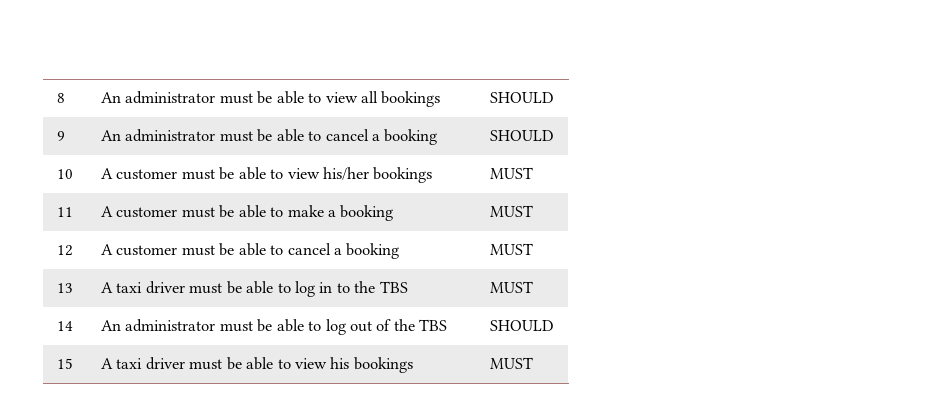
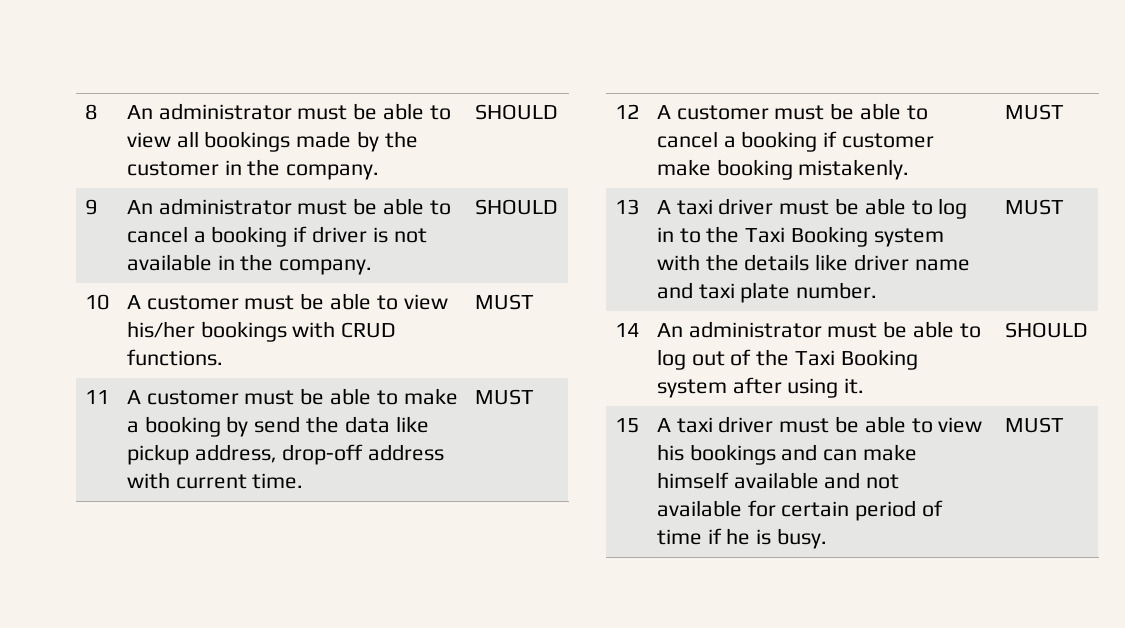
(441, 99) none -> [296,131,418,152] [126,159,380,180] made by the customer in the company.
(438, 137) none -> [293,226,427,243] [126,254,373,275] if driver is not available in the company.
(433, 175) none -> [292,321,397,338] [126,349,223,366] with CRUD functions.
(394, 213) none -> [226,416,429,437] [126,444,445,465] [126,472,304,489] by send the data like pickup address, drop-off address with current time.
(400, 251) none -> [823,131,935,148] [656,159,910,180] if customer make booking mistakenly.
[379,281,408,293] TBS -> [745,226,944,247] [656,254,970,271] [656,282,878,303] Taxi Booking system with the details like driver name and taxi plate number.
[419,319,448,331] TBS -> [795,349,918,370] [656,377,865,398] Taxi Booking system after using it.
(413, 365) none -> [781,444,918,461] [656,472,900,489] [656,500,944,521] [656,528,828,549] and can make himself available and not available for certain period of time if he is busy.

